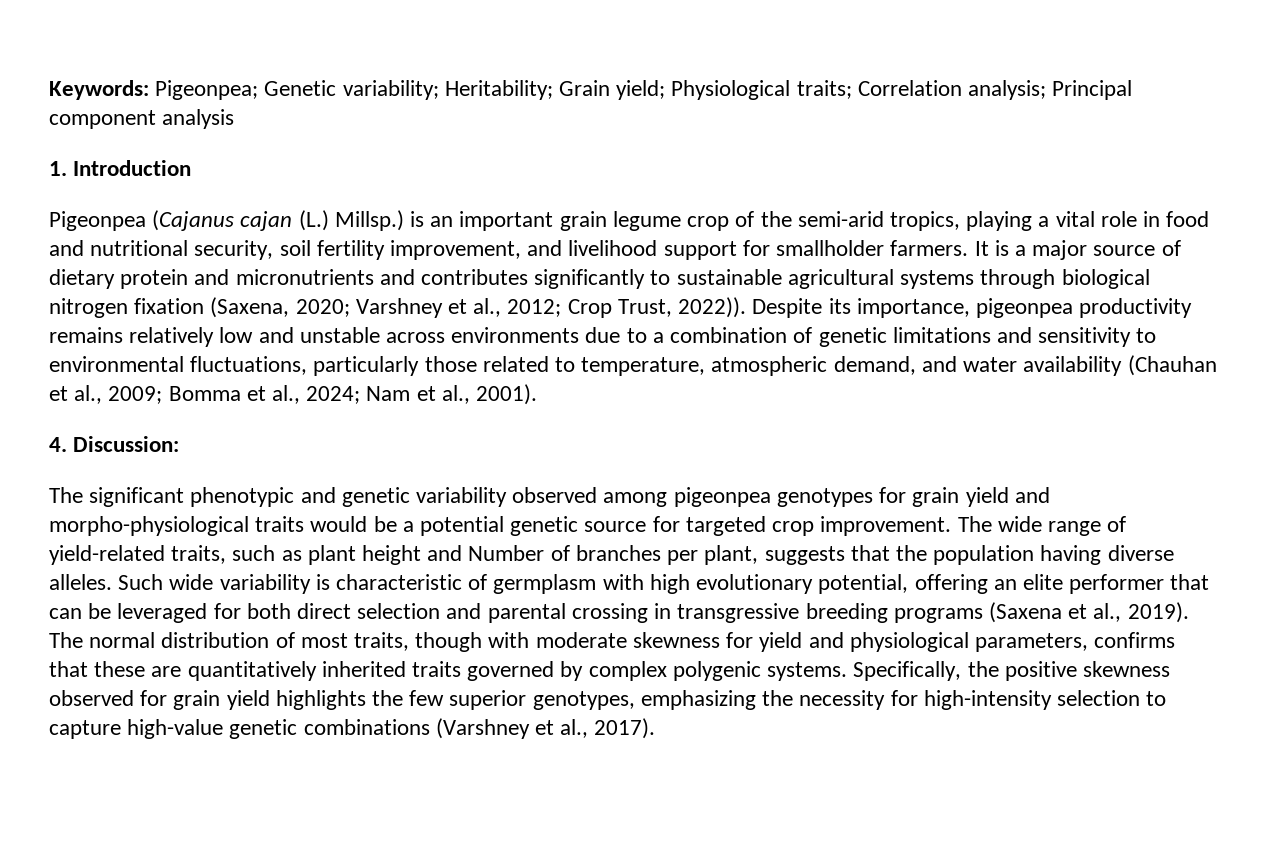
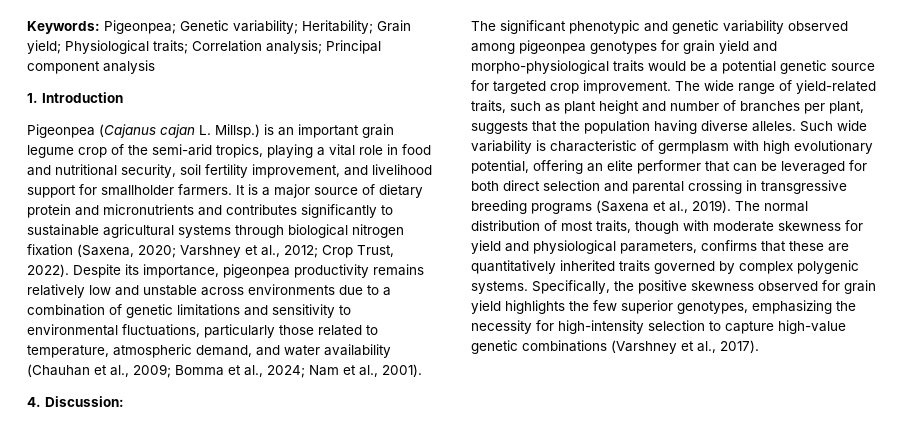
[298,210,329,231] (L.) -> [199,125,211,135] L.
[678,297,747,318] 2022)). -> [27,264,69,277] 2022).
[468,545,545,561] Number -> [670,101,719,111] number

